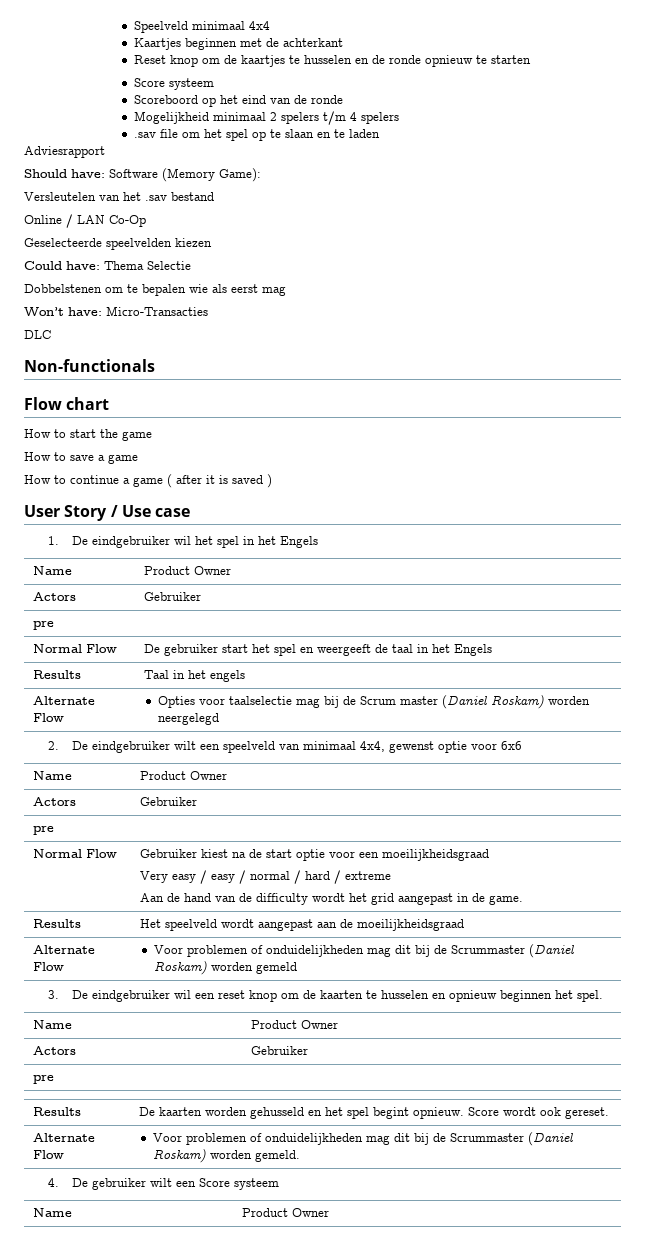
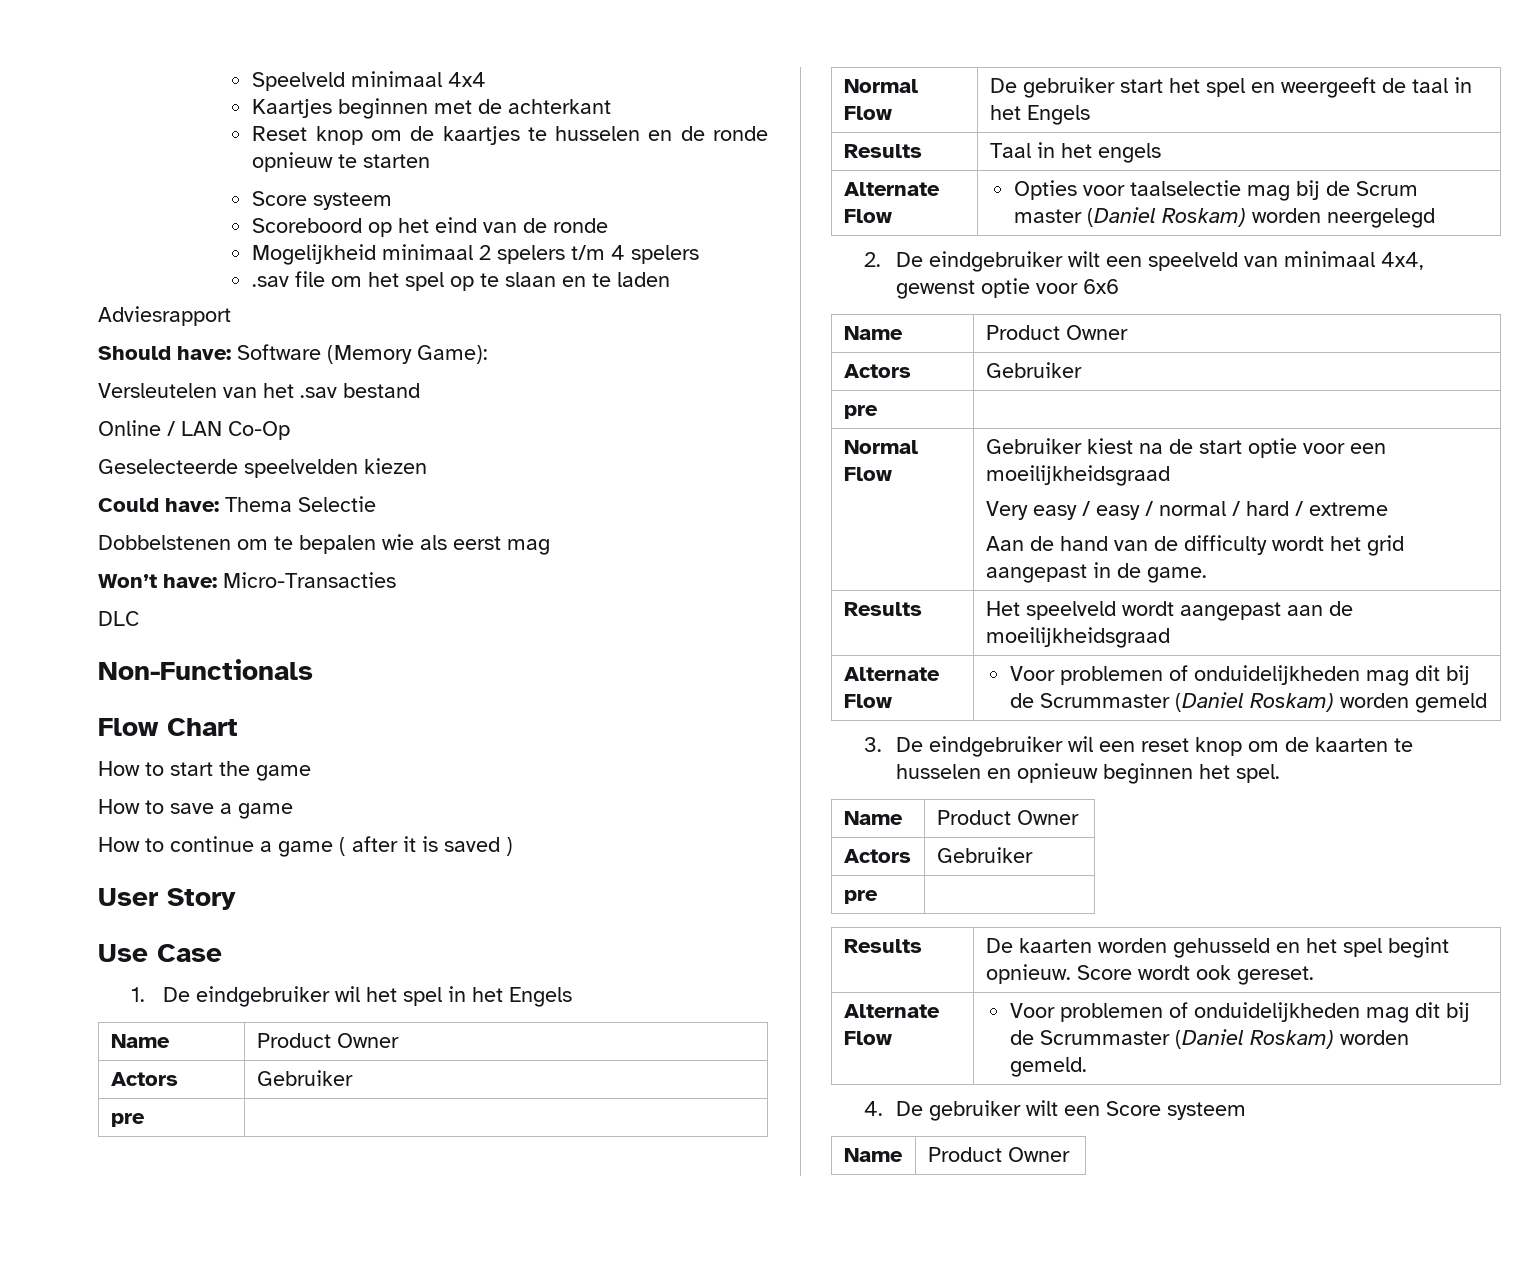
[24,359,155,372] [24,397,110,410] Non-functionals // Flow chart -> [98,659,313,680] [98,718,238,736] Non-Functionals // Flow Chart
[110,505,191,517] / Use case -> [98,944,222,962] // Use Case

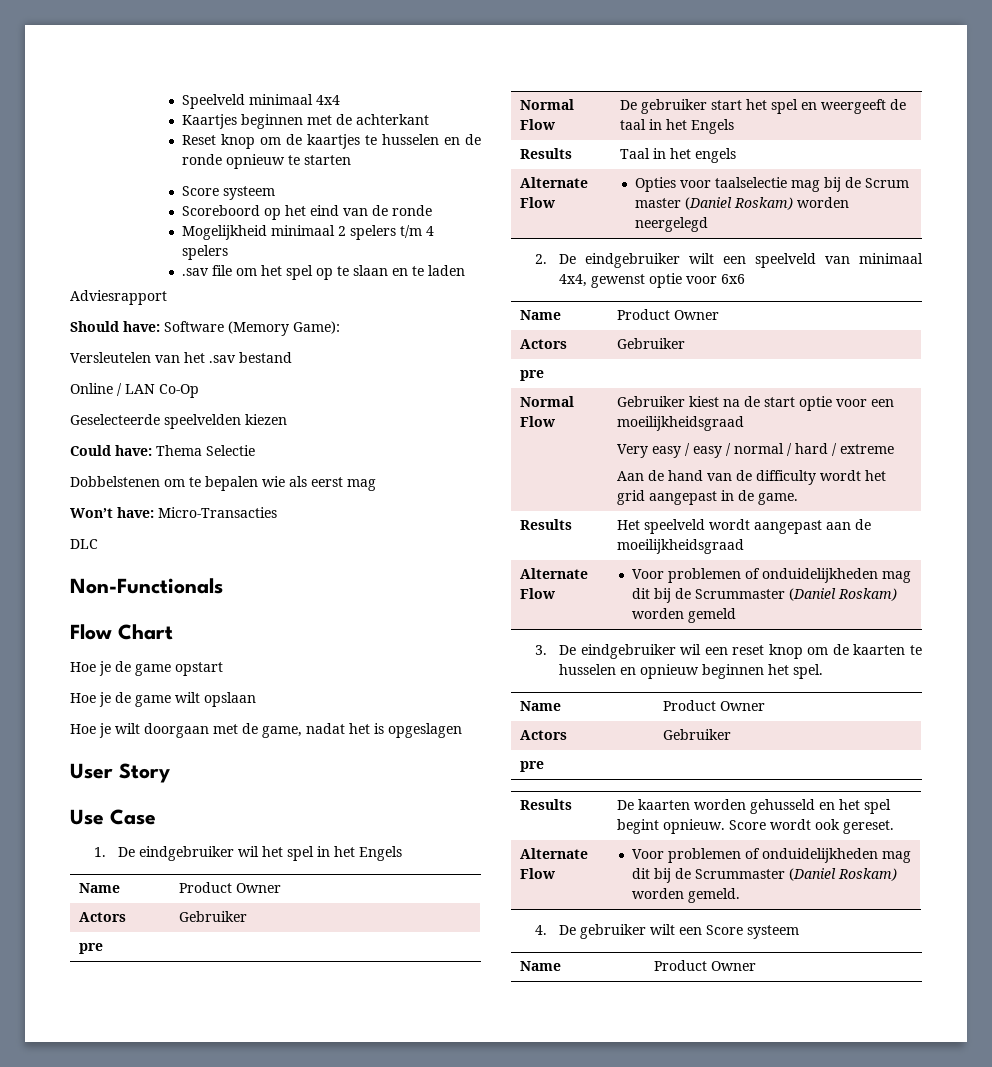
[98,761,311,781] [98,799,293,819] [98,836,513,857] How to start the game // How to save a game // How to continue a game ( after it is saved ) -> [70,661,223,676] [70,692,256,707] [70,723,462,738] Hoe je de game opstart // Hoe je de game wilt opslaan // Hoe je wilt doorgaan met de game, nadat het is opgeslagen

